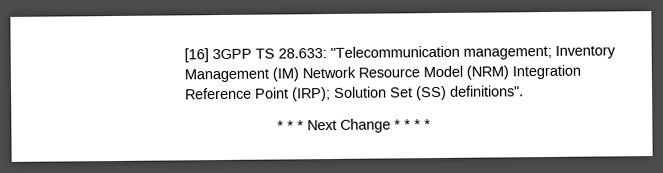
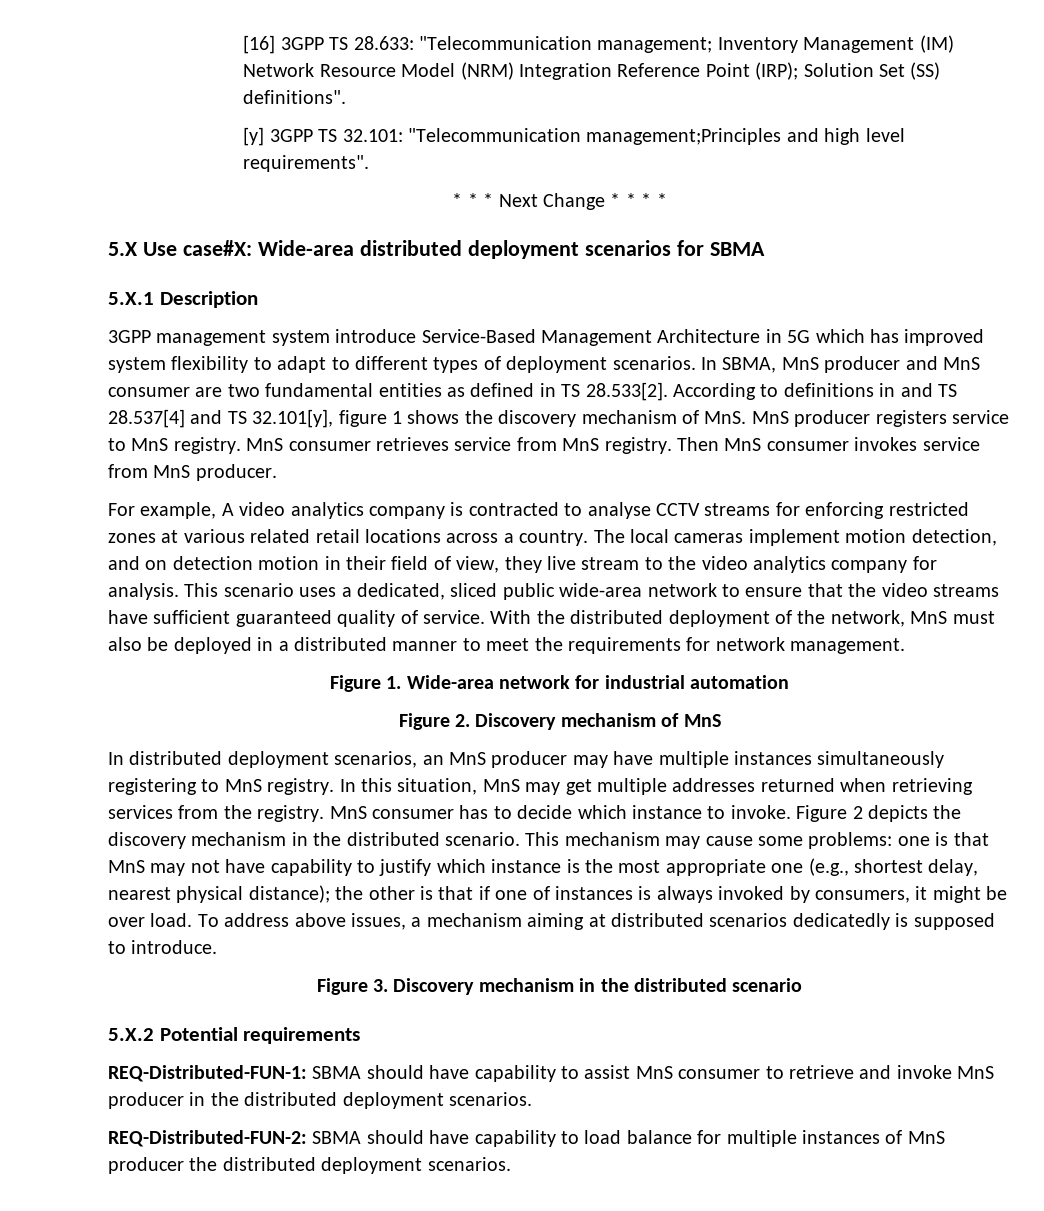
(524, 91) none -> [243,127,905,146] [243,155,370,172] // [y] 3GPP TS 32.101: "Telecommunication management;Principles and high level requirements".
(431, 124) none -> [108,240,765,259] [108,291,258,308] [108,329,985,346] [108,356,980,373] [108,382,957,401] [108,409,1009,428] [108,437,980,454] [108,464,277,481] [108,502,969,519] [108,529,997,546] [108,556,937,573] [108,583,999,600] [108,610,995,627] [108,637,906,654] [329,675,790,692] [398,713,721,730] [108,751,945,768] [108,778,973,795] [108,805,962,822] [108,832,989,849] [108,858,979,876] [108,885,1008,903] [108,913,995,930] [108,940,218,954] [316,978,803,995] [108,1027,361,1044] [108,1065,995,1082] [108,1092,532,1109] [108,1130,945,1147] [108,1157,511,1174] // 5.X Use case#X: Wide-area distributed deployment scenarios for SBMA // 5.X.1 Description // 3GPP management system introduce Service-Based Management Architecture in 5G which has improved system flexibility to adapt to different types of deployment scenarios. In SBMA, MnS producer and MnS consumer are two fundamental entities as defined in TS 28.533[2]. According to definitions in and TS 28.537[4] and TS 32.101[y], figure 1 shows the discovery mechanism of MnS. MnS producer registers service to MnS registry. MnS consumer retrieves service from MnS registry. Then MnS consumer invokes service from MnS producer. // For example, A video analytics company is contracted to analyse CCTV streams for enforcing restricted zones at various related retail locations across a country. The local cameras implement motion detection, and on detection motion in their field of view, they live stream to the video analytics company for analysis. This scenario uses a dedicated, sliced public wide-area network to ensure that the video streams have sufficient guaranteed quality of service. With the distributed deployment of the network, MnS must also be deployed in a distributed manner to meet the requirements for network management. // Figure 1. Wide-area network for industrial automation // Figure 2. Discovery mechanism of MnS // In distributed deployment scenarios, an MnS producer may have multiple instances simultaneously registering to MnS registry. In this situation, MnS may get multiple addresses returned when retrieving services from the registry. MnS consumer has to decide which instance to invoke. Figure 2 depicts the discovery mechanism in the distributed scenario. This mechanism may cause some problems: one is that MnS may not have capability to justify which instance is the most appropriate one (e.g., shortest delay, nearest physical distance); the other is that if one of instances is always invoked by consumers, it might be over load. To address above issues, a mechanism aiming at distributed scenarios dedicatedly is supposed to introduce. // Figure 3. Discovery mechanism in the distributed scenario // 5.X.2 Potential requirements // REQ-Distributed-FUN-1: SBMA should have capability to assist MnS consumer to retrieve and invoke MnS producer in the distributed deployment scenarios. // REQ-Distributed-FUN-2: SBMA should have capability to load balance for multiple instances of MnS producer the distributed deployment scenarios.

